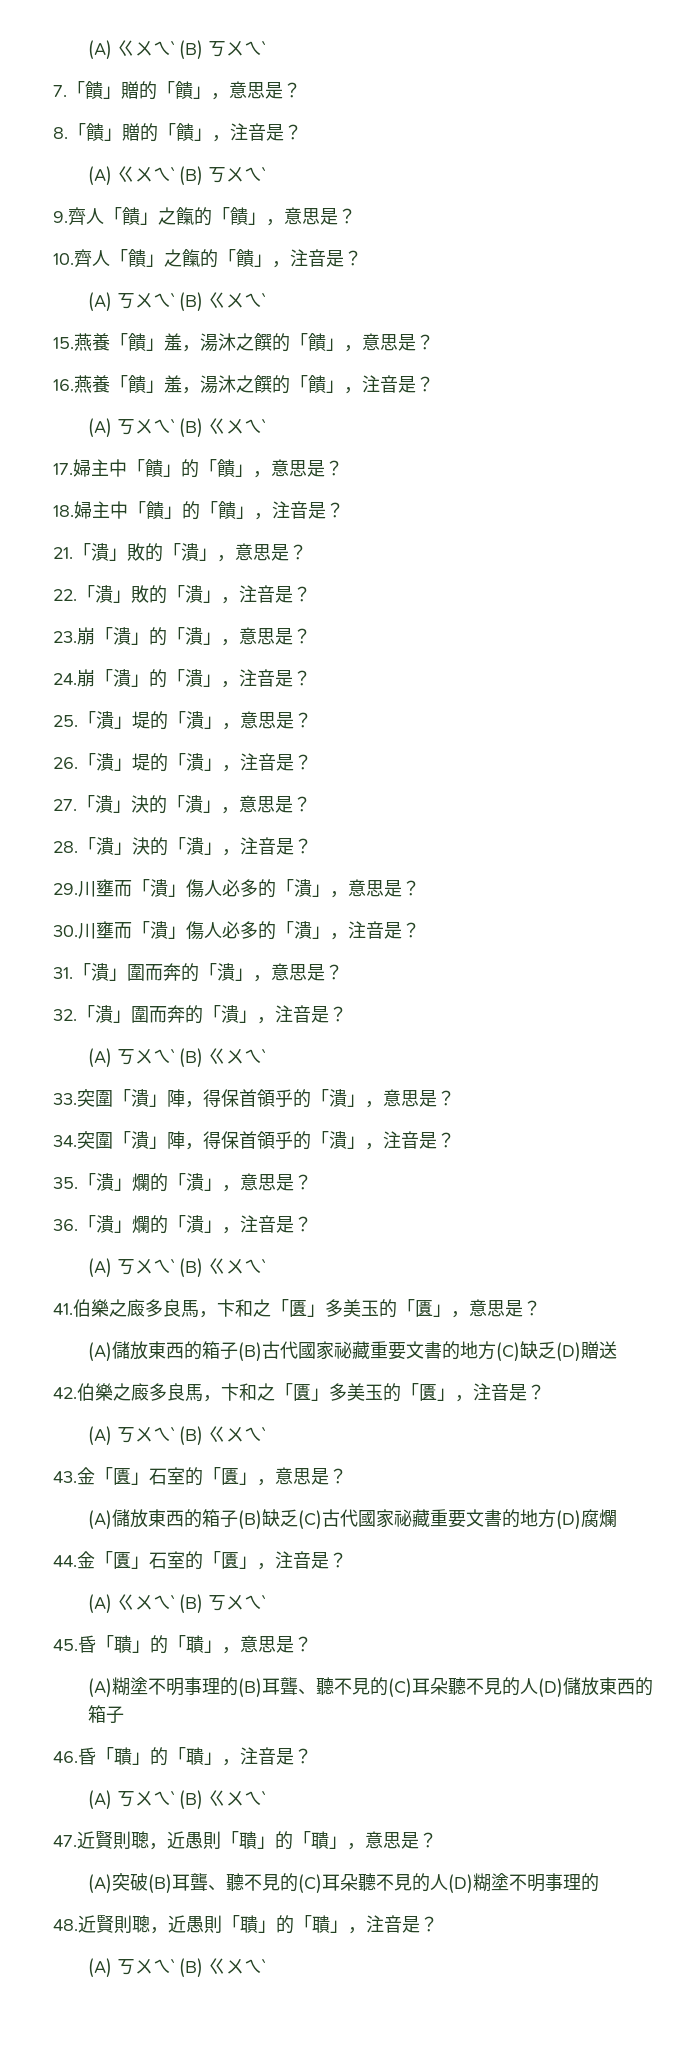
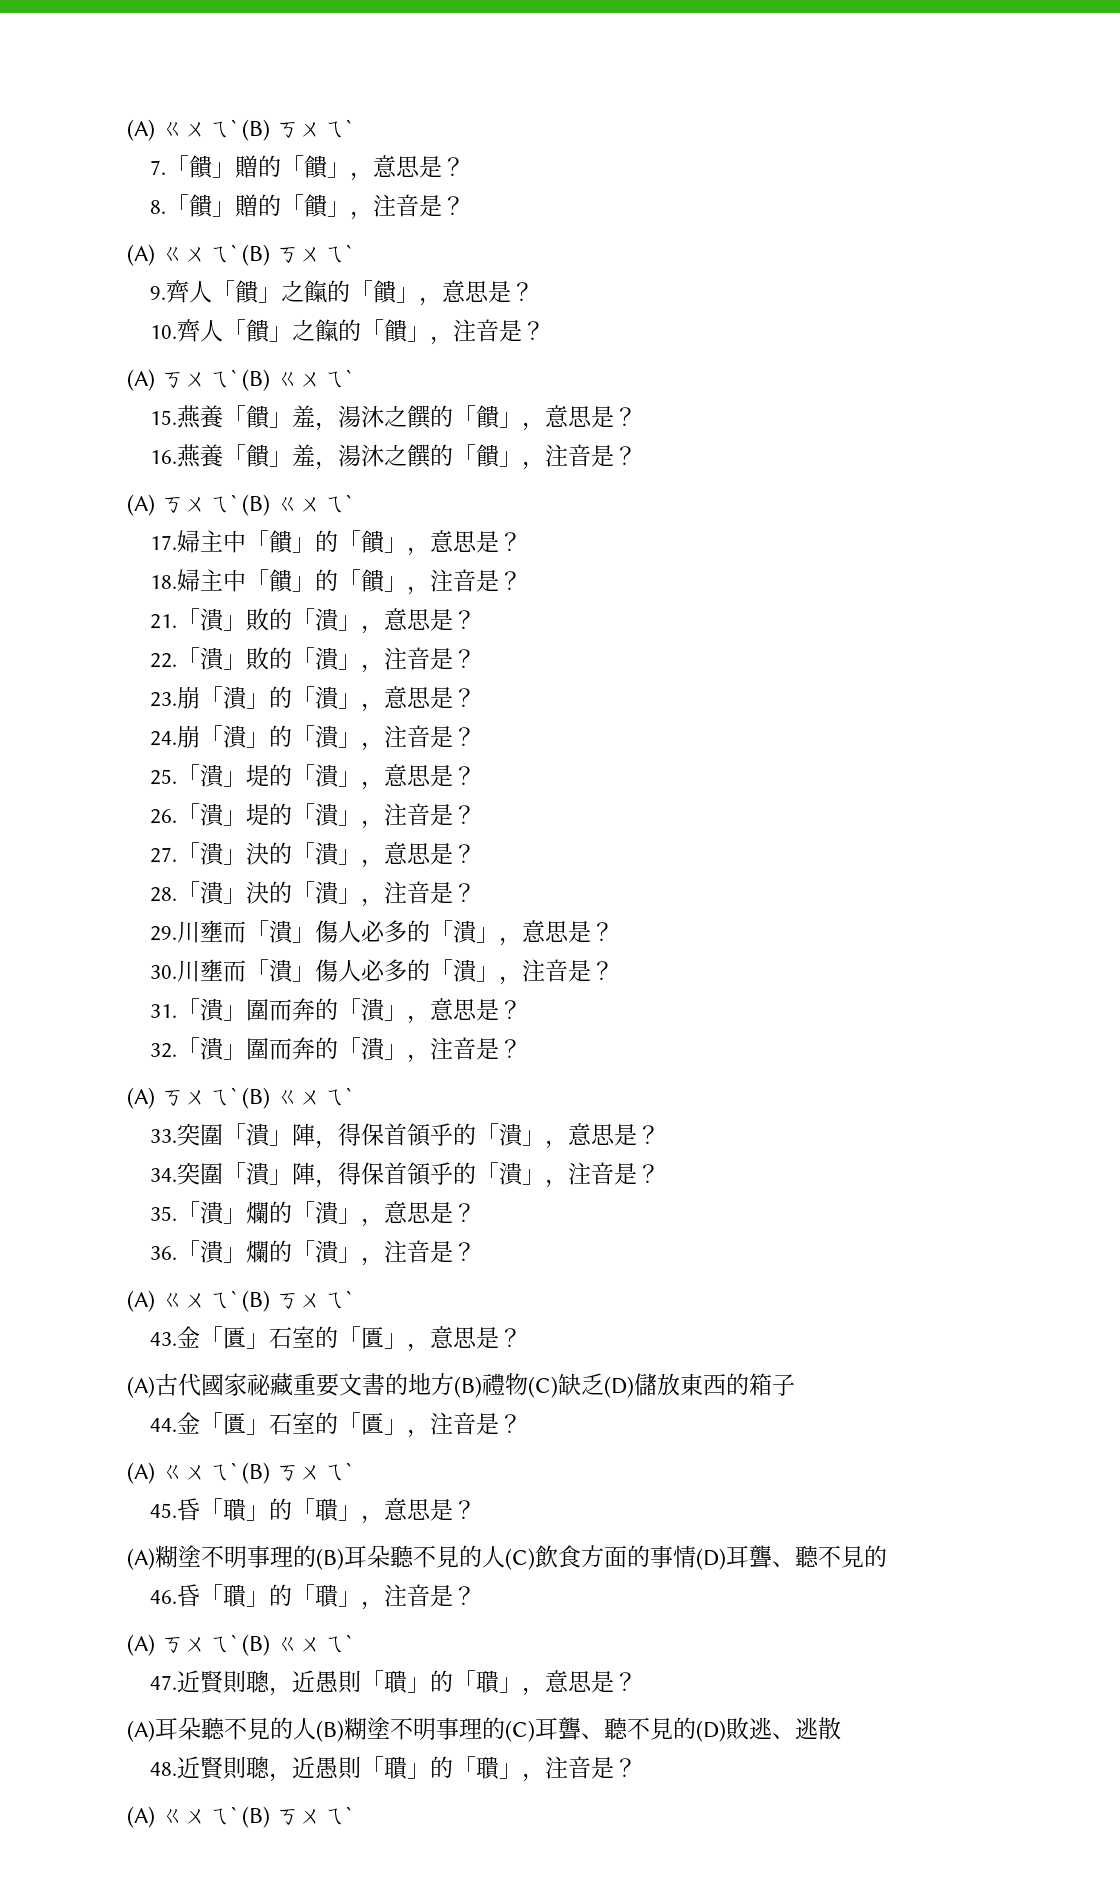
[117,1258,267,1278] [53,1299,541,1318] [88,1341,618,1362] [53,1383,545,1402] [88,1426,267,1446] ㄎㄨㄟˋ (B) ㄍㄨㄟˋ // 41.伯樂之廄多良馬，卞和之「匱」多美玉的「匱」，意思是？ // (A)儲放東西的箱子(B)古代國家祕藏重要文書的地方(C)缺乏(D)贈送 // 42.伯樂之廄多良馬，卞和之「匱」多美玉的「匱」，注音是？ // (A) ㄎㄨㄟˋ (B) ㄍㄨㄟˋ -> [160,1290,352,1312] ㄍㄨㄟˋ (B) ㄎㄨㄟˋ
[112,1509,618,1530] 儲放東西的箱子(B)缺乏(C)古代國家祕藏重要文書的地方(D)腐爛 -> [154,1373,795,1398] 古代國家祕藏重要文書的地方(B)禮物(C)缺乏(D)儲放東西的箱子
[280,1677,654,1698] [88,1705,125,1724] 聾、聽不見的(C)耳朵聽不見的人(D)儲放東西的箱子 -> [366,1545,887,1570] 朵聽不見的人(C)飲食方面的事情(D)耳聾、聽不見的
[112,1873,600,1894] 突破(B)耳聾、聽不見的(C)耳朵聽不見的人(D)糊塗不明事理的 -> [154,1717,841,1742] 耳朵聽不見的人(B)糊塗不明事理的(C)耳聾、聽不見的(D)敗逃、逃散
[117,1958,267,1978] ㄎㄨㄟˋ (B) ㄍㄨㄟˋ -> [160,1806,352,1828] ㄍㄨㄟˋ (B) ㄎㄨㄟˋ

